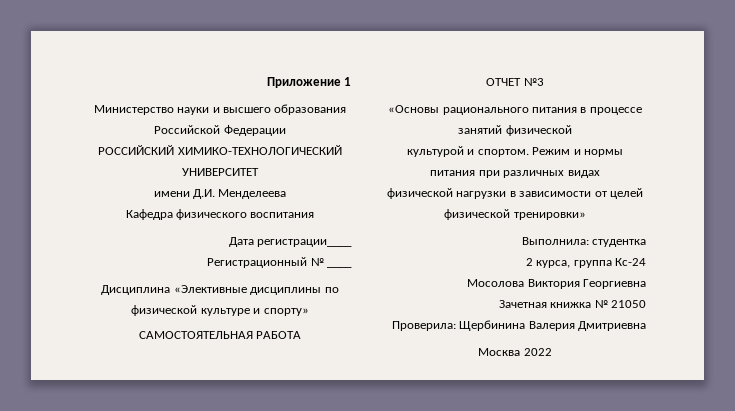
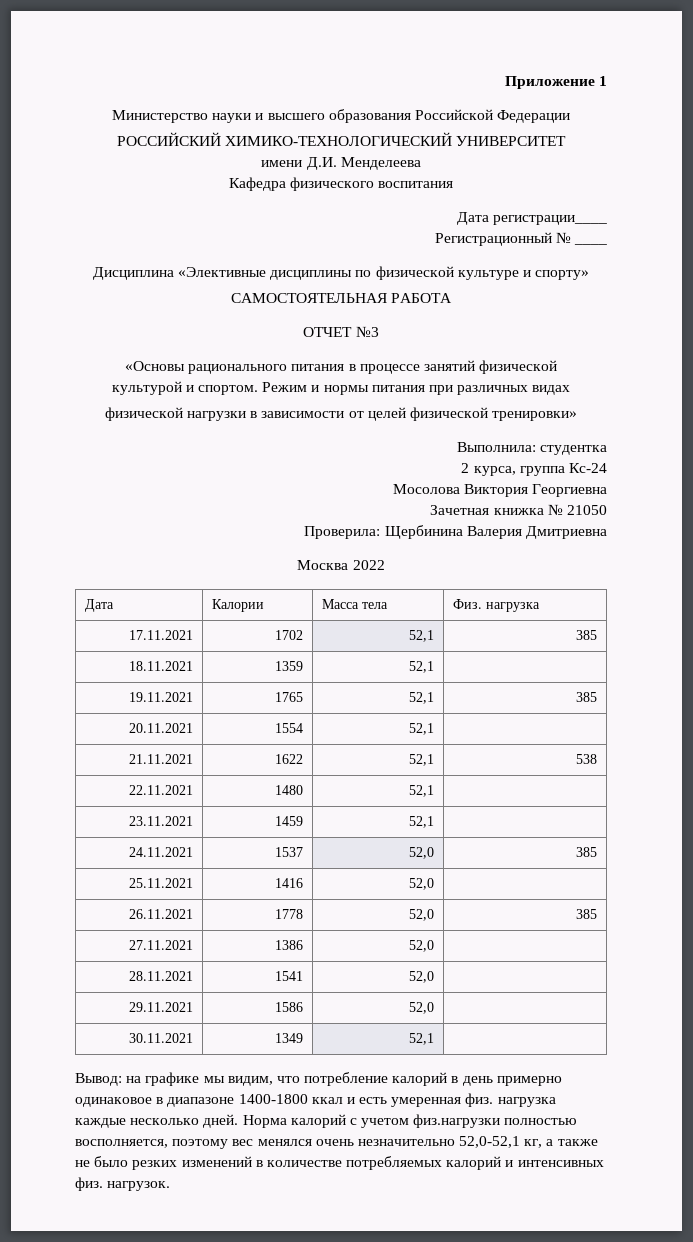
(552, 352) none -> [84,599,114,612] [211,599,264,612] [321,599,388,609] [452,599,540,612] [129,630,194,640] [275,630,304,640] [409,630,435,642] [576,630,598,640] [129,661,194,671] [275,661,304,671] [409,661,435,673] [129,692,194,702] [275,692,304,702] [409,692,435,704] [576,692,598,702] [129,723,194,733] [275,723,304,733] [409,723,435,735] [129,754,194,764] [275,754,304,764] [409,754,435,766] [576,754,598,764] [129,785,194,795] [275,785,304,795] [409,785,435,797] [129,816,194,826] [275,816,304,826] [409,816,435,828] [129,847,194,857] [275,847,304,857] [409,847,435,859] [576,847,598,857] [129,878,194,888] [275,878,304,888] [409,878,435,890] [129,909,194,919] [275,909,304,919] [409,909,435,921] [576,909,598,919] [129,940,194,950] [275,940,304,950] [409,940,435,952] [129,971,194,981] [275,971,304,981] [409,971,435,983] [129,1002,194,1012] [275,1002,304,1012] [409,1002,435,1014] [129,1033,194,1043] [275,1033,304,1043] [409,1033,435,1045] [75,1072,562,1086] [75,1093,556,1107] [75,1114,578,1128] [75,1136,598,1149] [75,1156,604,1170] [75,1177,171,1191] // Дата | Калории | Масса тела | Физ. нагрузка // 17.11.2021 | 1702 | 52,1 | 385 // 18.11.2021 | 1359 | 52,1 | // 19.11.2021 | 1765 | 52,1 | 385 // 20.11.2021 | 1554 | 52,1 | // 21.11.2021 | 1622 | 52,1 | 538 // 22.11.2021 | 1480 | 52,1 | // 23.11.2021 | 1459 | 52,1 | // 24.11.2021 | 1537 | 52,0 | 385 // 25.11.2021 | 1416 | 52,0 | // 26.11.2021 | 1778 | 52,0 | 385 // 27.11.2021 | 1386 | 52,0 | // 28.11.2021 | 1541 | 52,0 | // 29.11.2021 | 1586 | 52,0 | // 30.11.2021 | 1349 | 52,1 | // Вывод: на графике мы видим, что потребление калорий в день примерно одинаковое в диапазоне 1400-1800 ккал и есть умеренная физ. нагрузка каждые несколько дней. Норма калорий с учетом физ.нагрузки полностью восполняется, поэтому вес менялся очень незначительно 52,0-52,1 кг, а также не было резких изменений в количестве потребляемых калорий и интенсивных физ. нагрузок.

